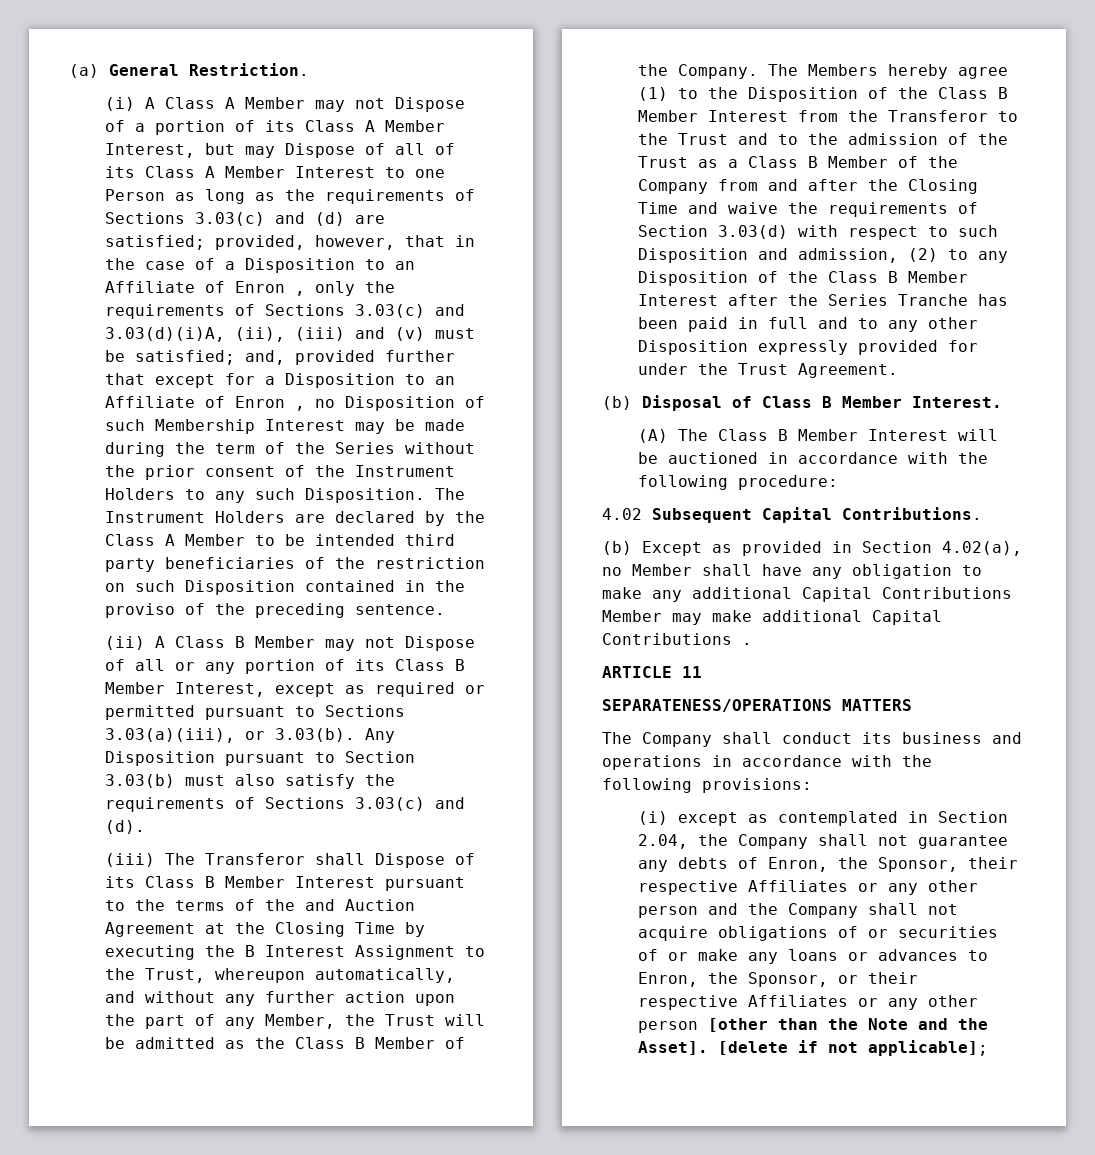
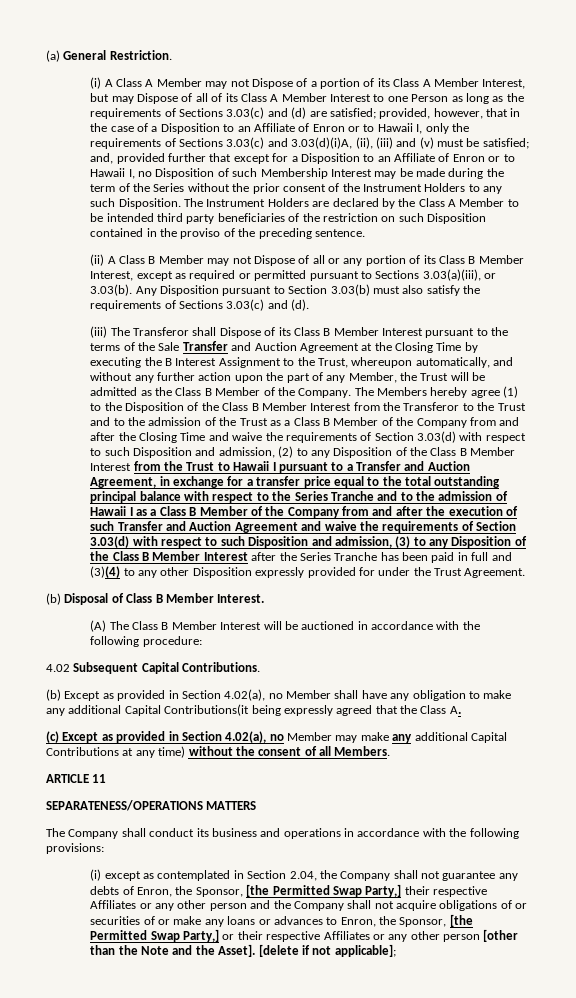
[295,291,306,296] , -> [348,123,423,134] or to Hawaii I,
[295,406,306,411] , -> [488,154,515,162] [90,168,135,179] or to Hawaii I,
(296, 905) none -> [158,341,228,351] Sale Transfer
(719, 300) none -> [133,461,470,473] [90,476,501,488] [90,491,508,503] [90,506,518,518] [90,521,517,533] [90,536,527,548] [90,551,248,561] from the Trust to Hawaii I pursuant to a Transfer and Auction Agreement, in exchange for a transfer price equal to the total outstanding principal balance with respect to the Series Tranche and to the admission of Hawaii I as a Class B Member of the Company from and after the execution of such Transfer and Auction Agreement and waive the requirements of Section 3.03(d) with respect to such Disposition and admission, (3) to any Disposition of the Class B Member Interest
(849, 323) none -> [90,566,121,578] (3)(4)
[882,587,1012,599] Contributions -> [164,704,461,716] [46,731,284,743] Contributions(it being expressly agreed that the Class A. // (c) Except as provided in Section 4.02(a), no
[762,610,942,625] [602,633,752,645] additional Capital Contributions . -> [392,732,507,743] [46,746,391,758] any additional Capital Contributions at any time) without the consent of all Members.
(959, 864) none -> [246,884,402,897] [the Permitted Swap Party,]
(829, 979) none -> [449,914,473,927] [90,929,220,942] [the Permitted Swap Party,]

